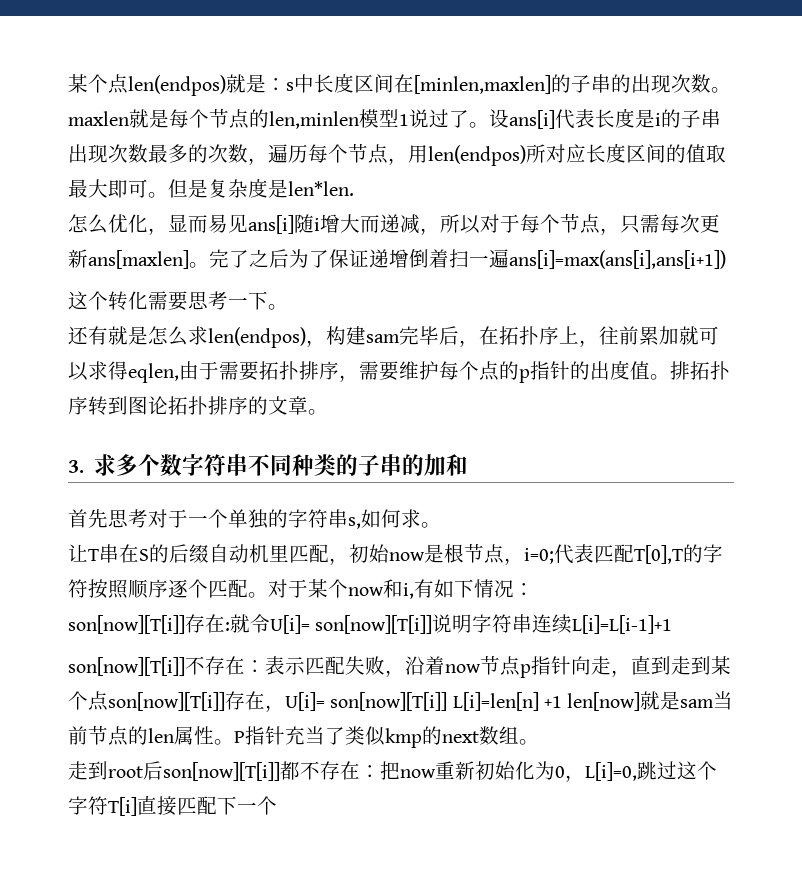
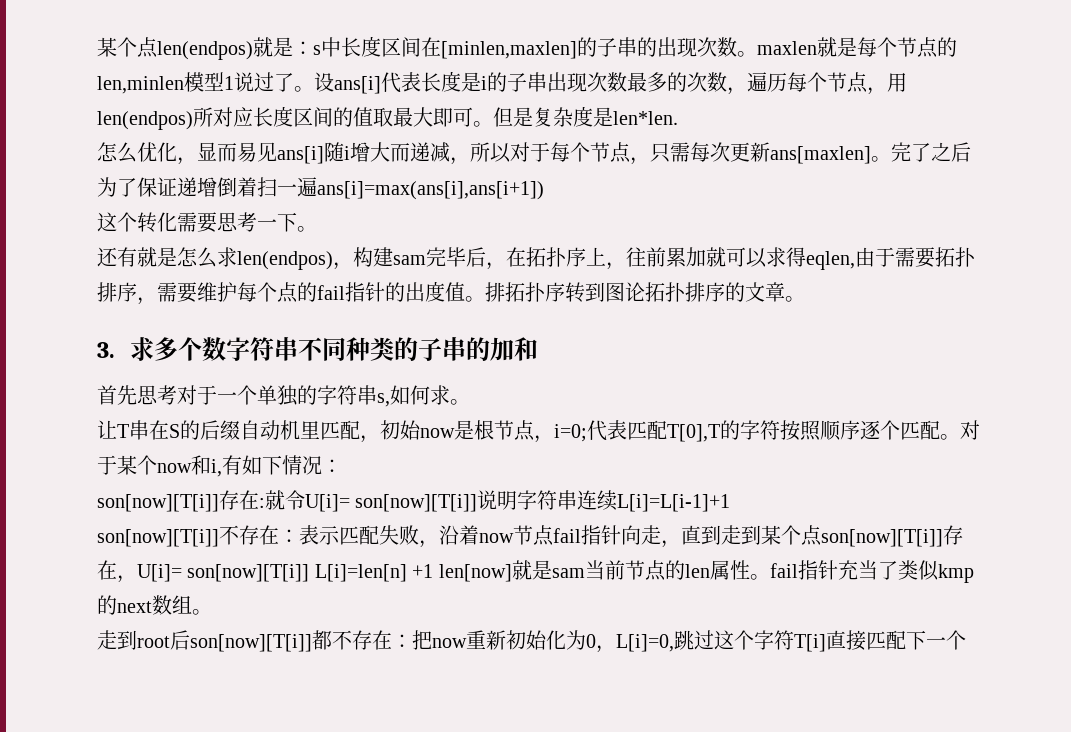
[519,369,530,383] p -> [317,285,345,300] fail
[520,664,531,678] p -> [553,528,581,543] fail
[234,731,245,743] P -> [769,563,798,578] fail

